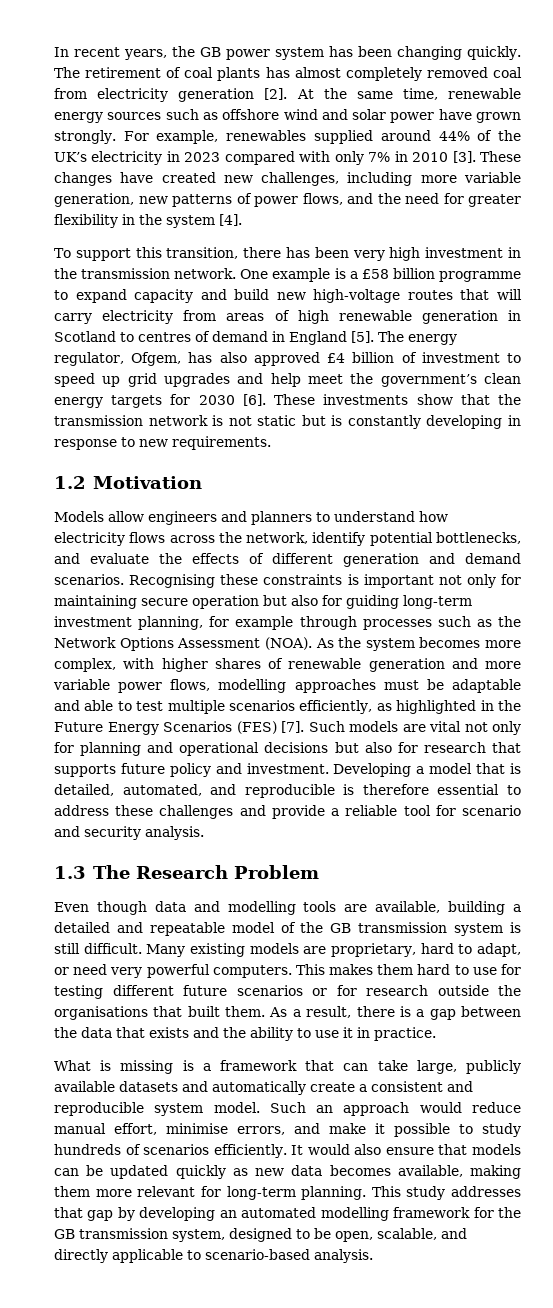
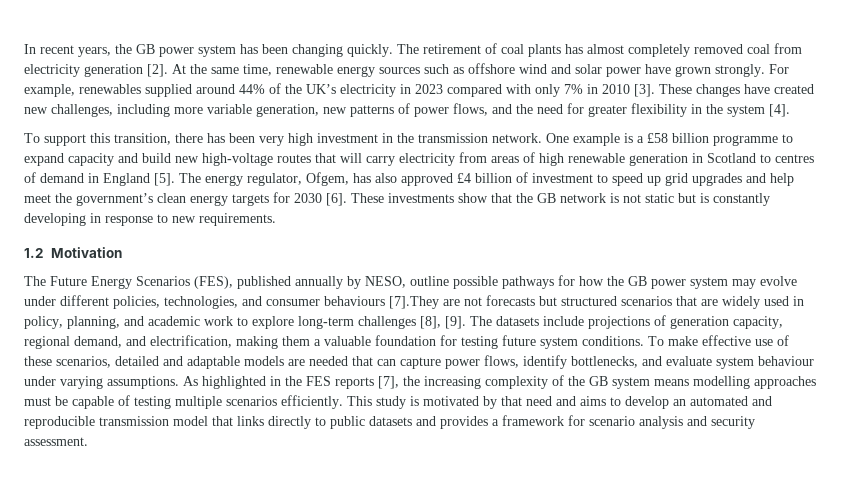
[54,415,143,426] transmission -> [537,193,556,203] GB
[54,511,448,525] [54,532,521,546] [54,553,521,567] [54,574,521,588] [54,595,472,609] [54,616,521,630] [54,637,521,651] [54,658,521,672] [53,679,521,693] [54,700,521,714] [54,721,521,735] [54,742,521,756] [54,763,522,777] [54,784,521,798] [54,805,431,819] Models allow engineers and planners to understand how electricity flows across the network, identify potential bottlenecks, and evaluate the effects of different generation and demand scenarios. Recognising these constraints is important not only for maintaining secure operation but also for guiding long-term investment planning, for example through processes such as the Network Options Assessment (NOA). As the system becomes more complex, with higher shares of renewable generation and more variable power flows, modelling approaches must be adaptable and able to test multiple scenarios efficiently, as highlighted in the Future Energy Scenarios (FES) [7]. Such models are vital not only for planning and operational decisions but also for research that supports future policy and investment. Developing a model that is detailed, automated, and reproducible is therefore essential to address these challenges and provide a reliable tool -> [24,275,797,289] [24,295,804,309] [24,315,783,329] [24,335,789,349] [24,355,814,369] [24,375,816,389] [24,395,772,409] [24,415,564,429] The Future Energy Scenarios (FES), published annually by NESO, outline possible pathways for how the GB power system may evolve under different policies, technologies, and consumer behaviours [7].They are not forecasts but structured scenarios that are widely used in policy, planning, and academic work to explore long-term challenges [8], [9]. The datasets include projections of generation capacity, regional demand, and electrification, making them a valuable foundation for testing future system conditions. To make effective use of these scenarios, detailed and adaptable models are needed that can capture power flows, identify bottlenecks, and evaluate system behaviour under varying assumptions. As highlighted in the FES reports [7], the increasing complexity of the GB system means modelling approaches must be capable of testing multiple scenarios efficiently. This study is motivated by that need and aims to develop an automated and reproducible transmission model that links directly to public datasets and provides a framework
(521, 810) none -> [639,416,683,429] analysis
[145,826,204,840] [54,865,319,879] [54,901,522,915] [54,922,522,936] [54,943,521,957] [54,964,521,978] [54,985,521,999] [54,1006,522,1020] [54,1027,436,1041] [54,1060,521,1074] [54,1081,473,1095] [54,1102,521,1116] [54,1123,521,1137] [54,1144,521,1158] [54,1165,521,1179] [54,1186,521,1200] [54,1207,521,1221] [54,1228,467,1242] [54,1249,373,1263] analysis. // 1.3 The Research Problem // Even though data and modelling tools are available, building a detailed and repeatable model of the GB transmission system is still difficult. Many existing models are proprietary, hard to adapt, or need very powerful computers. This makes them hard to use for testing different future scenarios or for research outside the organisations that built them. As a result, there is a gap between the data that exists and the ability to use it in practice. // What is missing is a framework that can take large, publicly available datasets and automatically create a consistent and reproducible system model. Such an approach would reduce manual effort, minimise errors, and make it possible to study hundreds of scenarios efficiently. It would also ensure that models can be updated quickly as new data becomes available, making them more relevant for long-term planning. This study addresses that gap by developing an automated modelling framework for the GB transmission system, designed to be open, scalable, and directly applicable to scenario-based analysis. -> [24,437,88,446] assessment.

